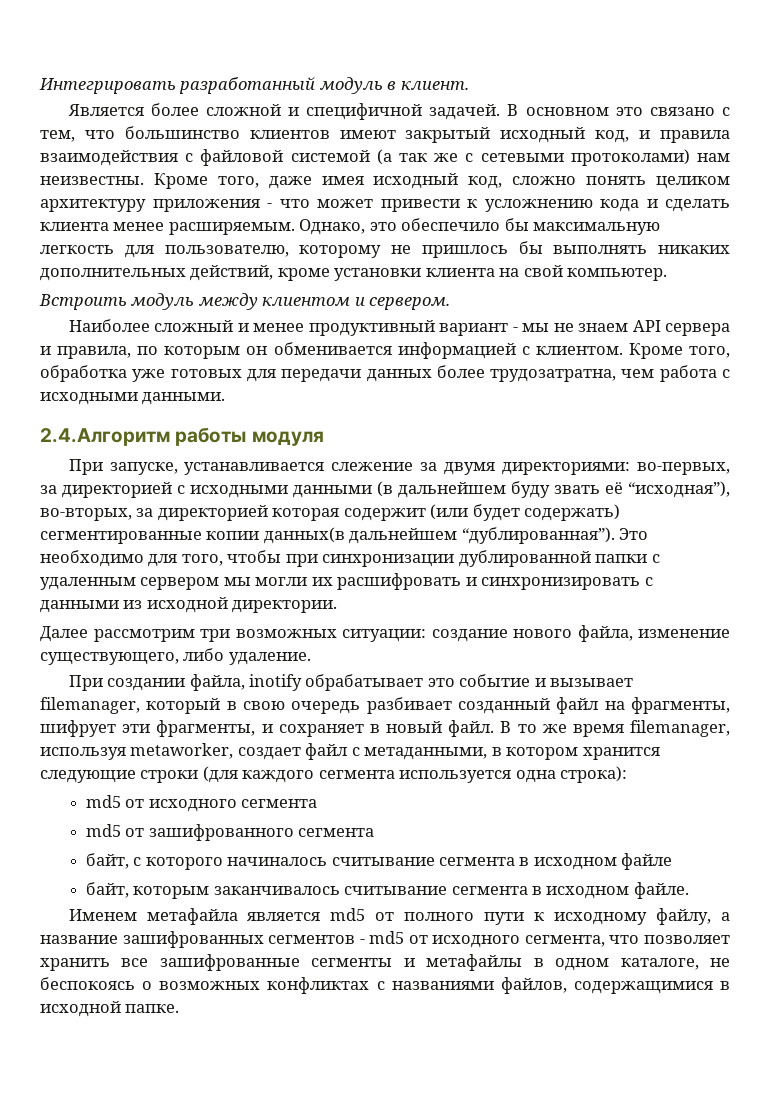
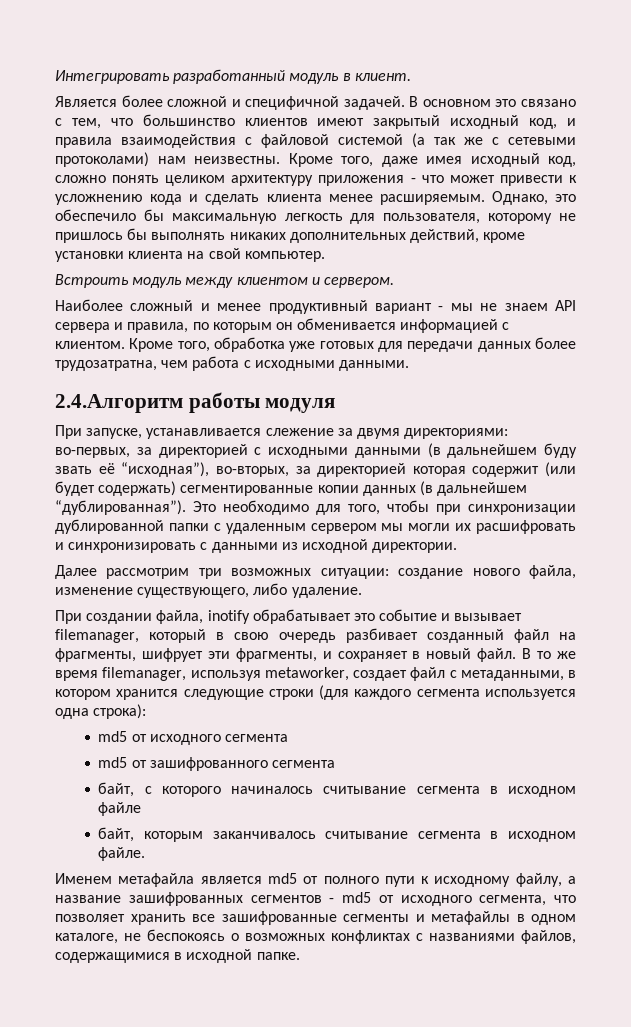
[164,245,289,257] пользователю, -> [383,213,481,224] пользователя,
[263,527,345,544] данных(в -> [362,481,433,496] данных (в

